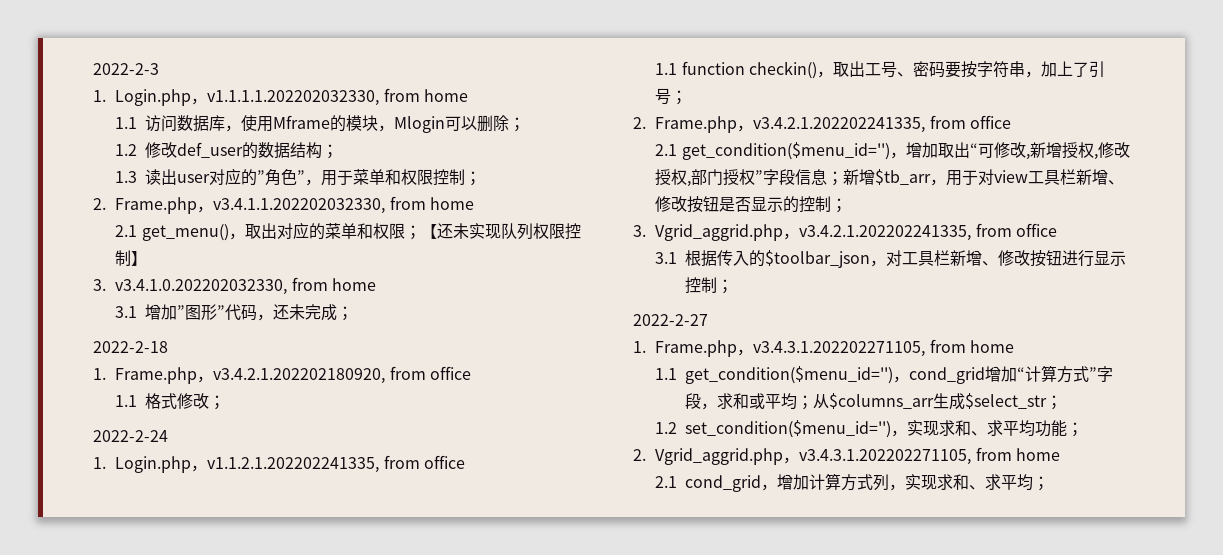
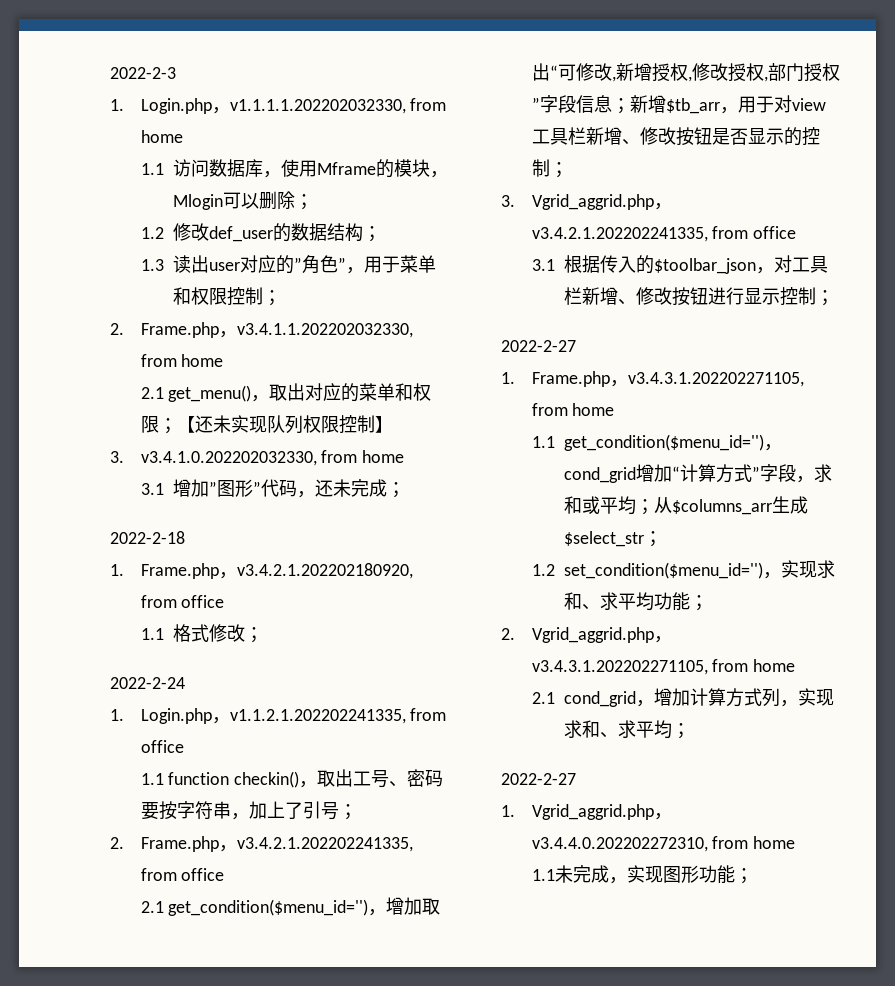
(1050, 483) none -> [501,773,576,785] [501,804,672,820] [531,836,796,852] [531,865,753,884] // 2022-2-27 // 1. Vgrid_aggrid.php，v3.4.4.0.202202272310, from home // 1.1未完成，实现图形功能；

